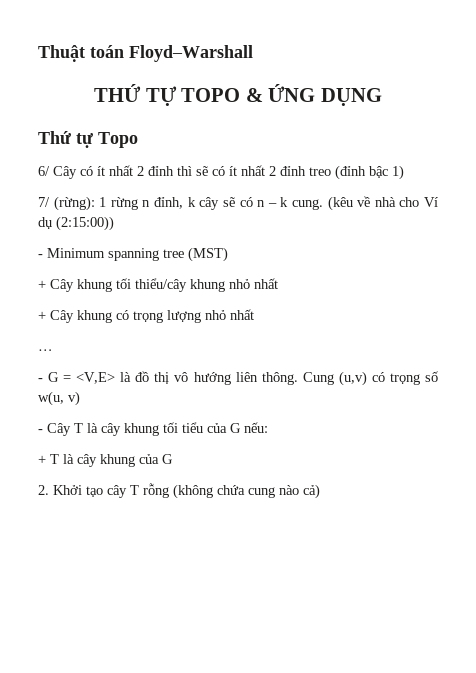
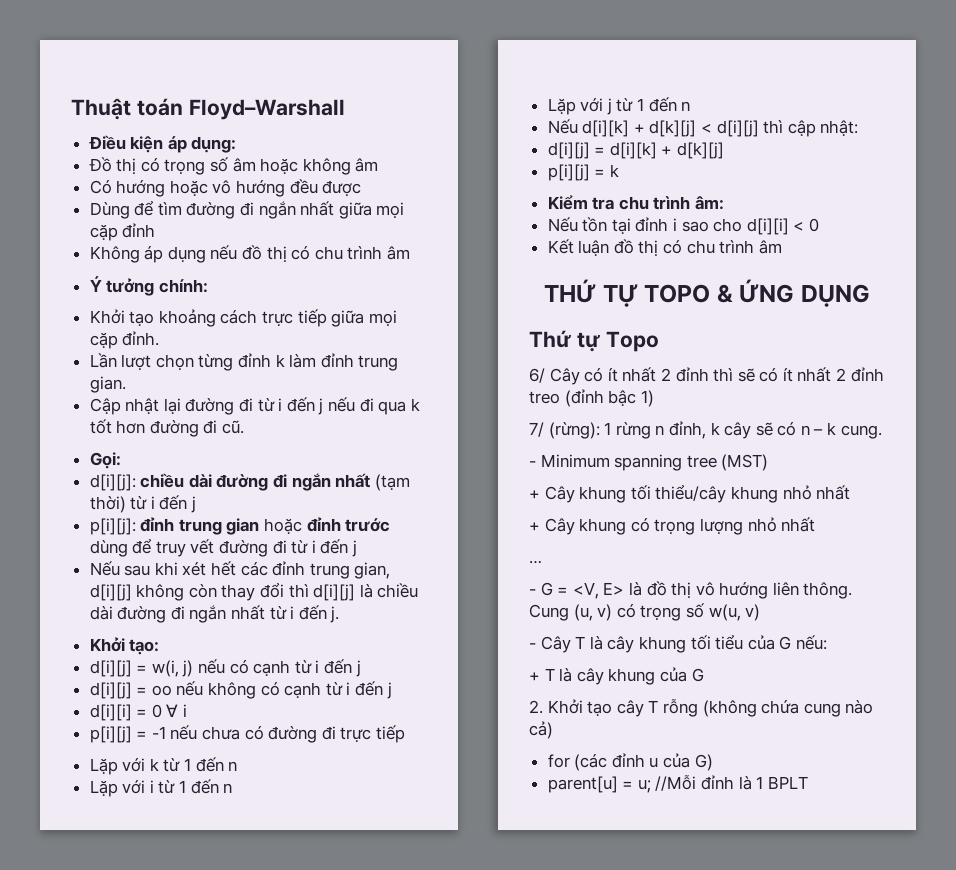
(253, 53) none -> [88,135,237,153] [88,157,379,175] [89,179,362,197] [89,201,405,219] [89,223,156,241] [89,245,411,263] [89,276,208,296] [89,309,397,327] [89,331,160,349] [89,353,399,371] [89,376,126,393] [89,397,420,415] [89,419,245,437] [89,452,121,469] [89,473,410,491] [89,495,197,513] [89,517,391,535] [89,539,358,557] [89,561,391,579] [89,583,419,601] [89,605,340,623] [89,637,160,655] [89,659,361,677] [89,681,392,699] [89,704,188,721] [89,725,406,743] [89,757,238,775] [89,779,233,797] [547,97,691,115] [547,119,859,137] [547,142,725,159] [547,164,619,181] [547,195,725,210] [547,217,820,235] [547,239,782,256] // Điều kiện áp dụng: // Đồ thị có trọng số âm hoặc không âm // Có hướng hoặc vô hướng đều được // Dùng để tìm đường đi ngắn nhất giữa mọi cặp đỉnh // Không áp dụng nếu đồ thị có chu trình âm // Ý tưởng chính: // Khởi tạo khoảng cách trực tiếp giữa mọi cặp đỉnh. // Lần lượt chọn từng đỉnh k làm đỉnh trung gian. // Cập nhật lại đường đi từ i đến j nếu đi qua k tốt hơn đường đi cũ. // Gọi: // d[i][j]: chiều dài đường đi ngắn nhất (tạm thời) từ i đến j // p[i][j]: đỉnh trung gian hoặc đỉnh trước dùng để truy vết đường đi từ i đến j // Nếu sau khi xét hết các đỉnh trung gian, d[i][j] không còn thay đổi thì d[i][j] là chiều dài đường đi ngắn nhất từ i đến j. // Khởi tạo: // d[i][j] = w(i, j) nếu có cạnh từ i đến j // d[i][j] = oo nếu không có cạnh từ i đến j // d[i][i] = 0 ∀ i // p[i][j] = -1 nếu chưa có đường đi trực tiếp // Lặp với k từ 1 đến n // Lặp với i từ 1 đến n // Lặp với j từ 1 đến n // Nếu d[i][k] + d[k][j] < d[i][j] thì cập nhật: // d[i][j] = d[i][k] + d[k][j] // p[i][j] = k // Kiểm tra chu trình âm: // Nếu tồn tại đỉnh i sao cho d[i][i] < 0 // Kết luận đồ thị có chu trình âm
[327,196,438,211] [38,216,114,231] (kêu về nhà cho Ví dụ (2:15:00)) -> (882, 432) none
[76,372,116,384] <V,E> -> [572,582,625,599] <V, E>
[338,371,367,386] (u,v) -> [573,604,613,621] (u, v)
(320, 491) none -> [547,753,713,771] [547,775,808,793] // for (các đỉnh u của G) // parent[u] = u; //Mỗi đỉnh là 1 BPLT

